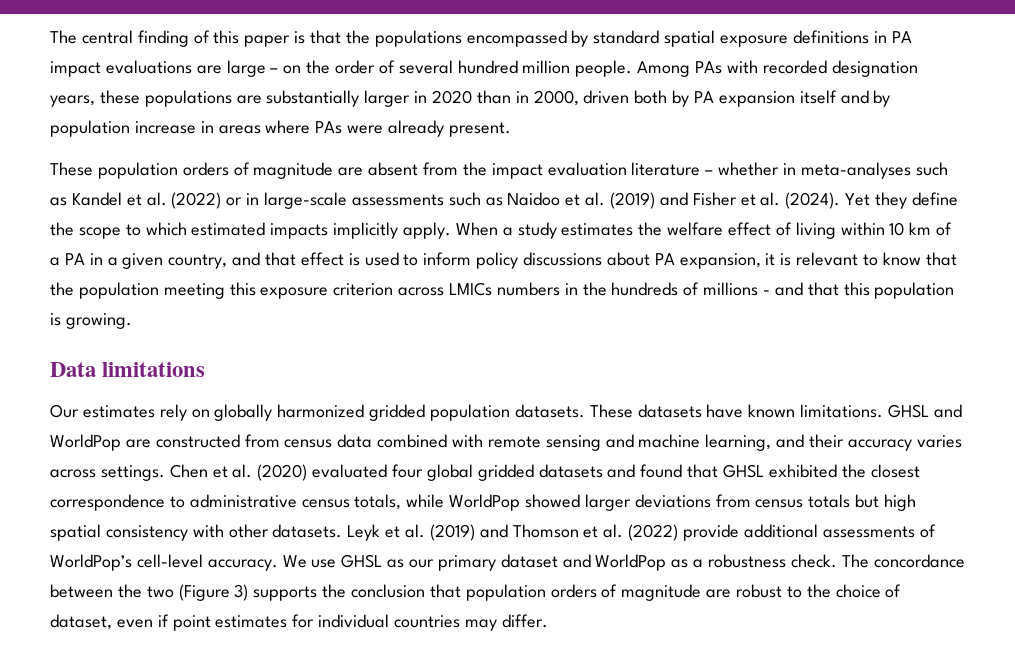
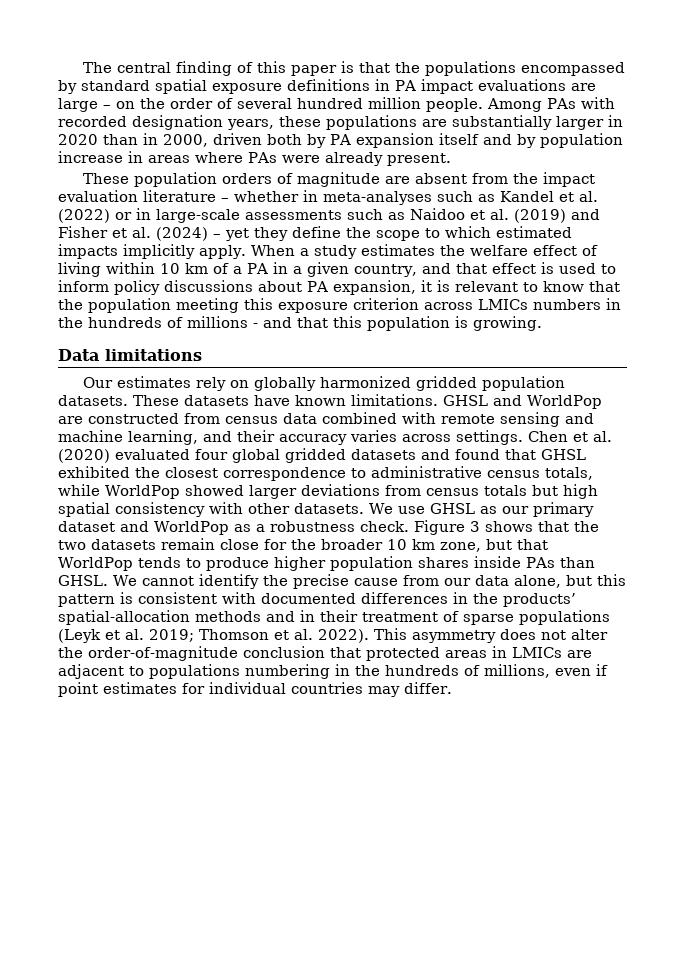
[785,192,871,209] (2024). Yet -> [156,227,249,241] (2024) – yet
[347,524,936,541] [50,554,278,571] Leyk et al. (2019) and Thomson et al. (2022) provide additional assessments of WorldPop’s cell-level accuracy. -> (364, 508) none
[841,554,965,568] [50,584,902,601] [50,614,112,630] The concordance between the two (Figure 3) supports the conclusion that population orders of magnitude are robust to the choice of dataset, -> [413,520,599,535] [58,538,548,552] [58,556,595,571] [58,574,626,589] [58,592,576,607] [58,610,610,625] [58,628,608,643] [58,646,592,661] [58,664,550,679] Figure 3 shows that the two datasets remain close for the broader 10 km zone, but that WorldPop tends to produce higher population shares inside PAs than GHSL. We cannot identify the precise cause from our data alone, but this pattern is consistent with documented differences in the products’ spatial-allocation methods and in their treatment of sparse populations (Leyk et al. 2019; Thomson et al. 2022). This asymmetry does not alter the order-of-magnitude conclusion that protected areas in LMICs are adjacent to populations numbering in the hundreds of millions,

